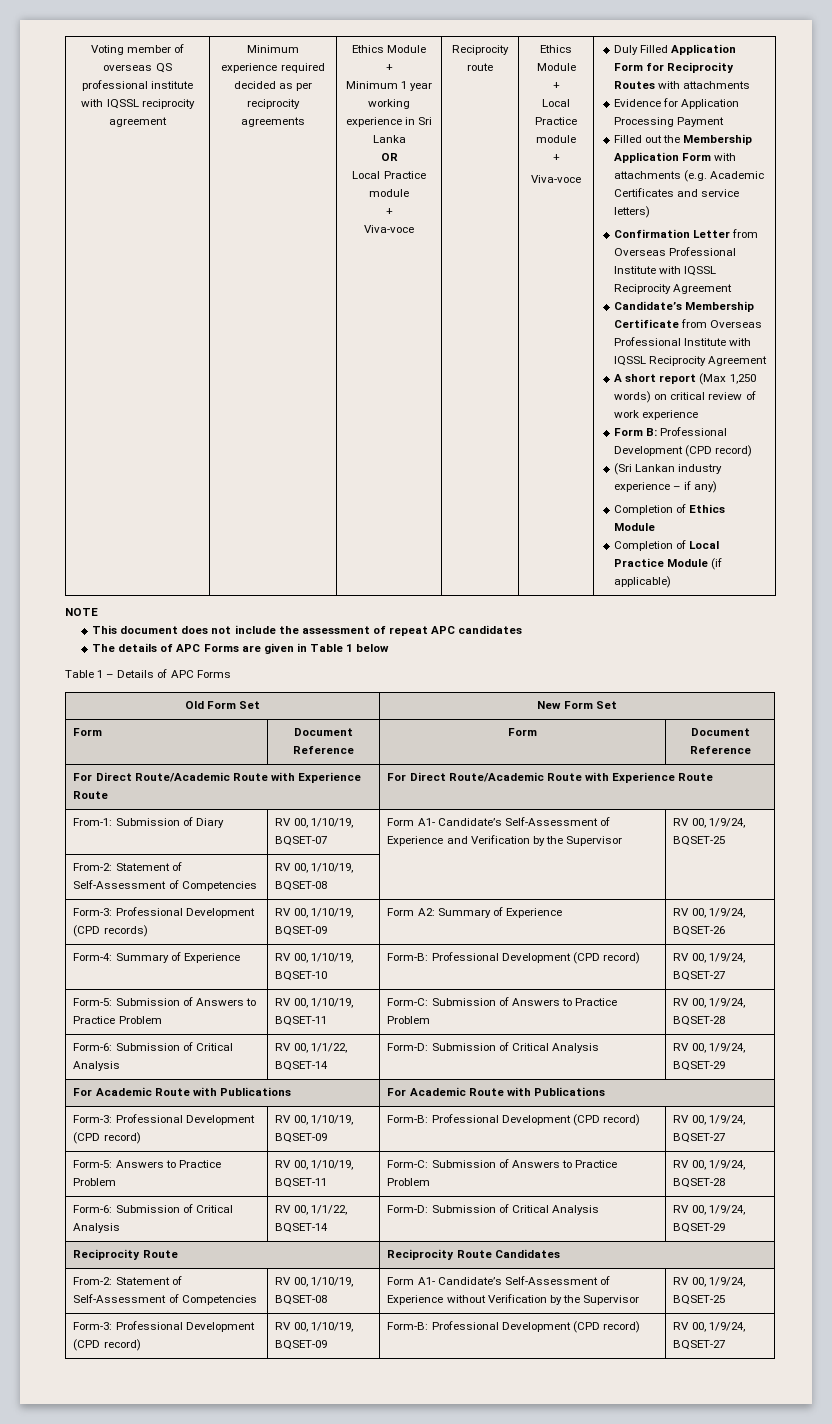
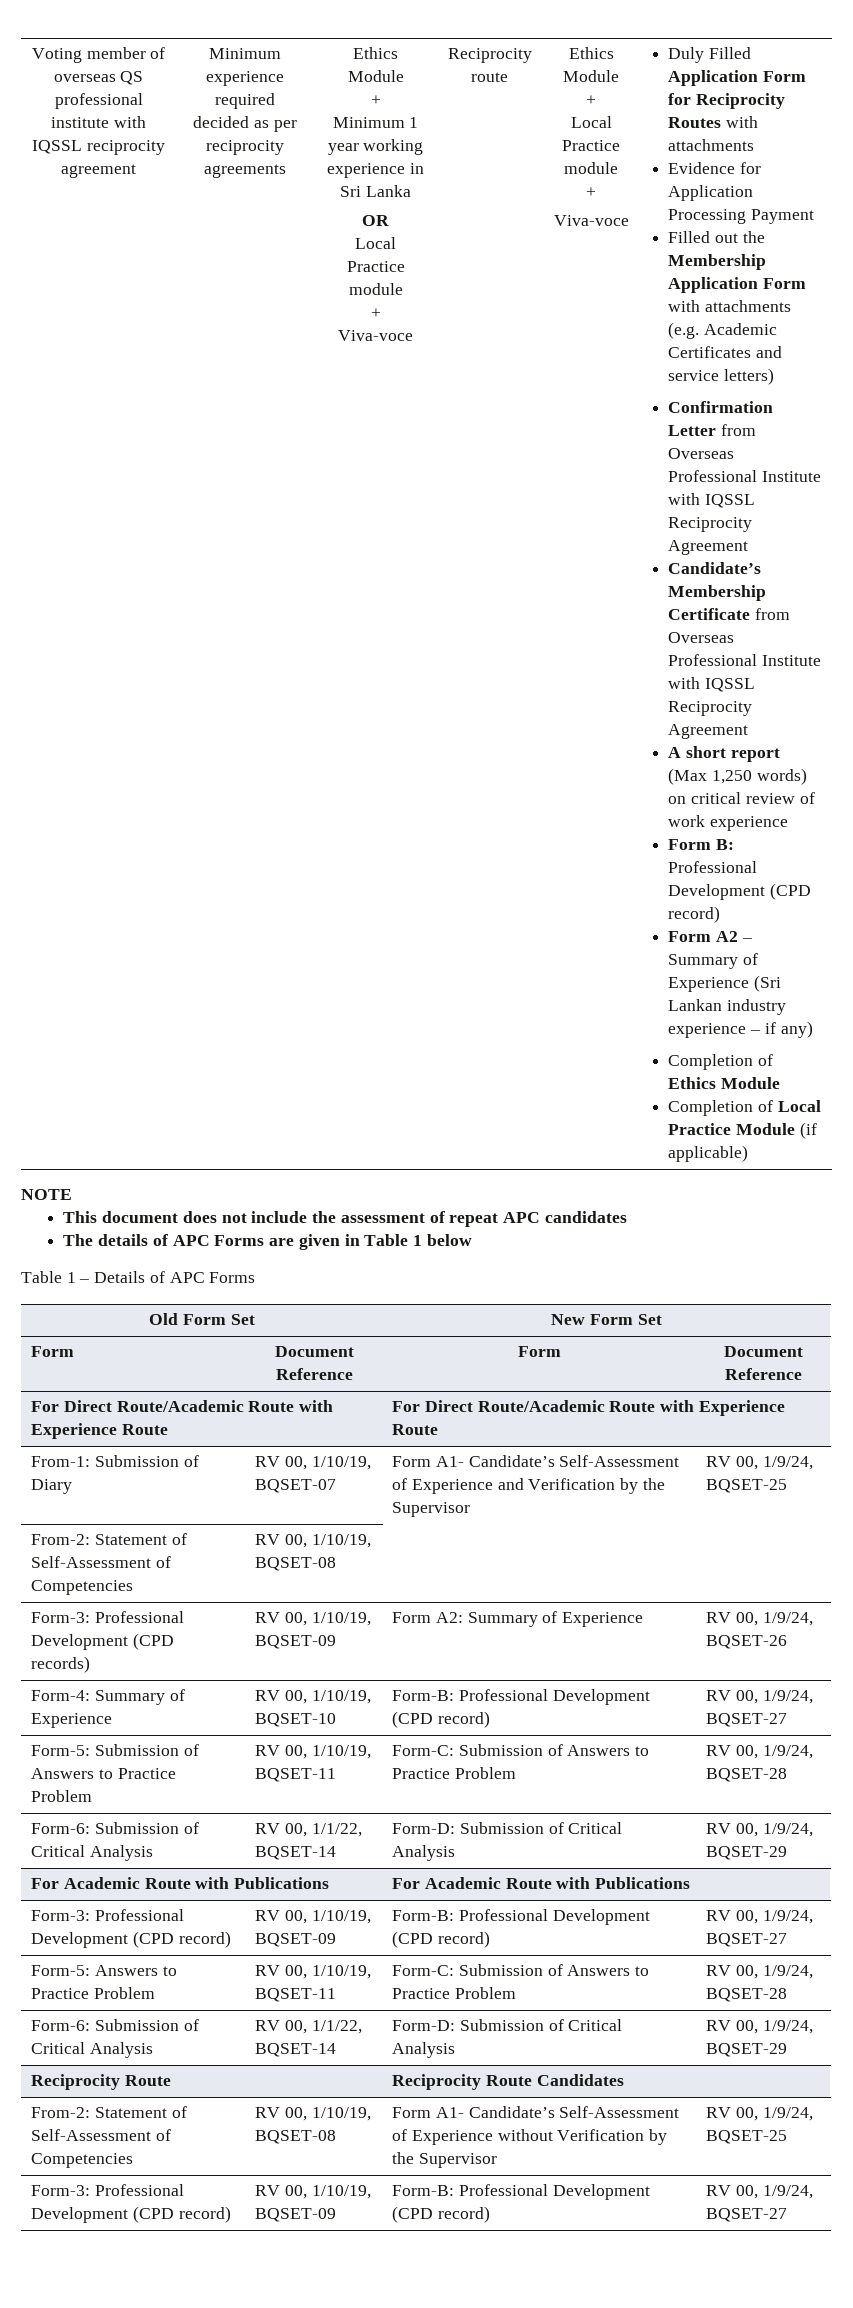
(753, 451) none -> [668,931,752,942] [668,953,759,969] [668,977,750,992] Form A2 – Summary of Experience

